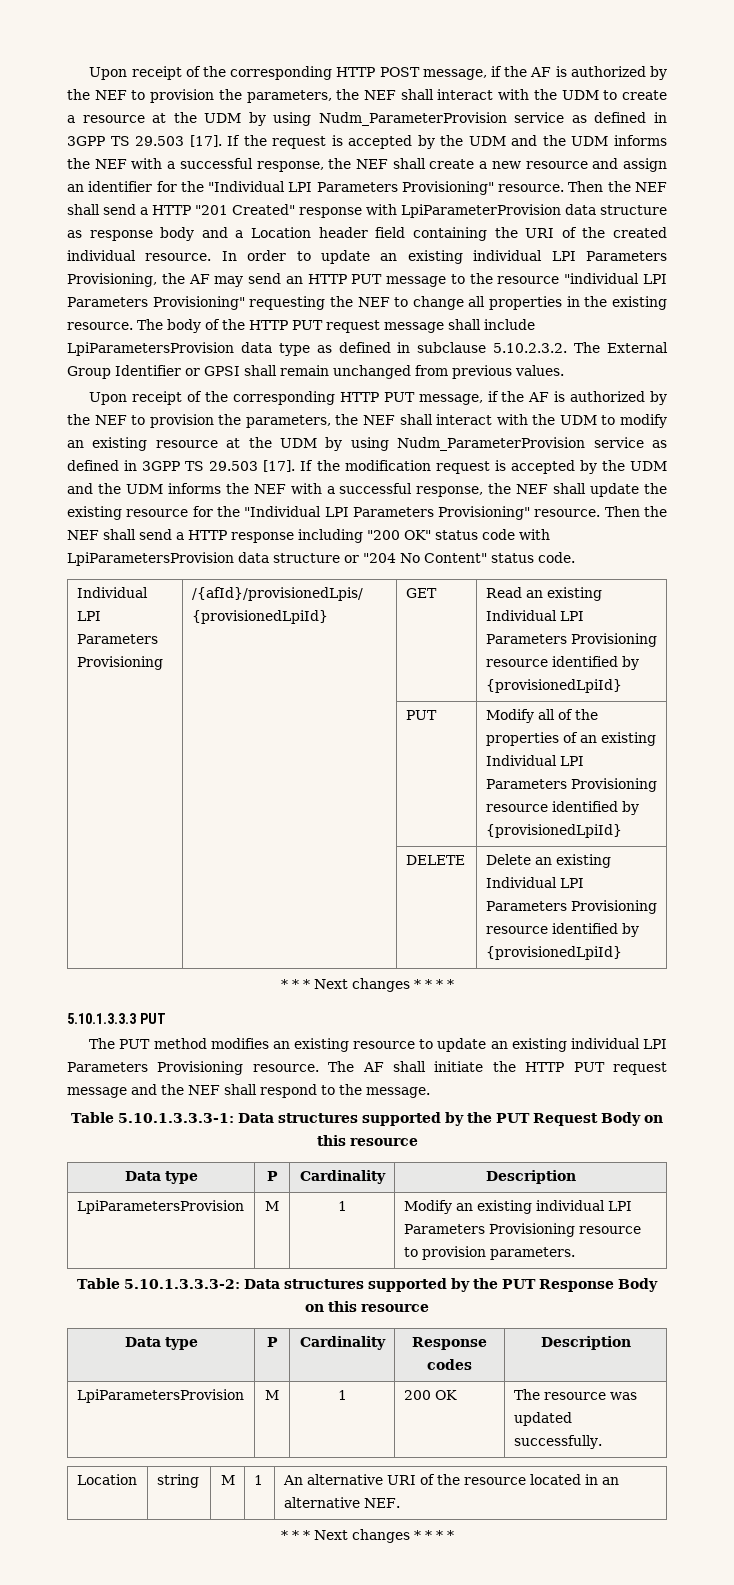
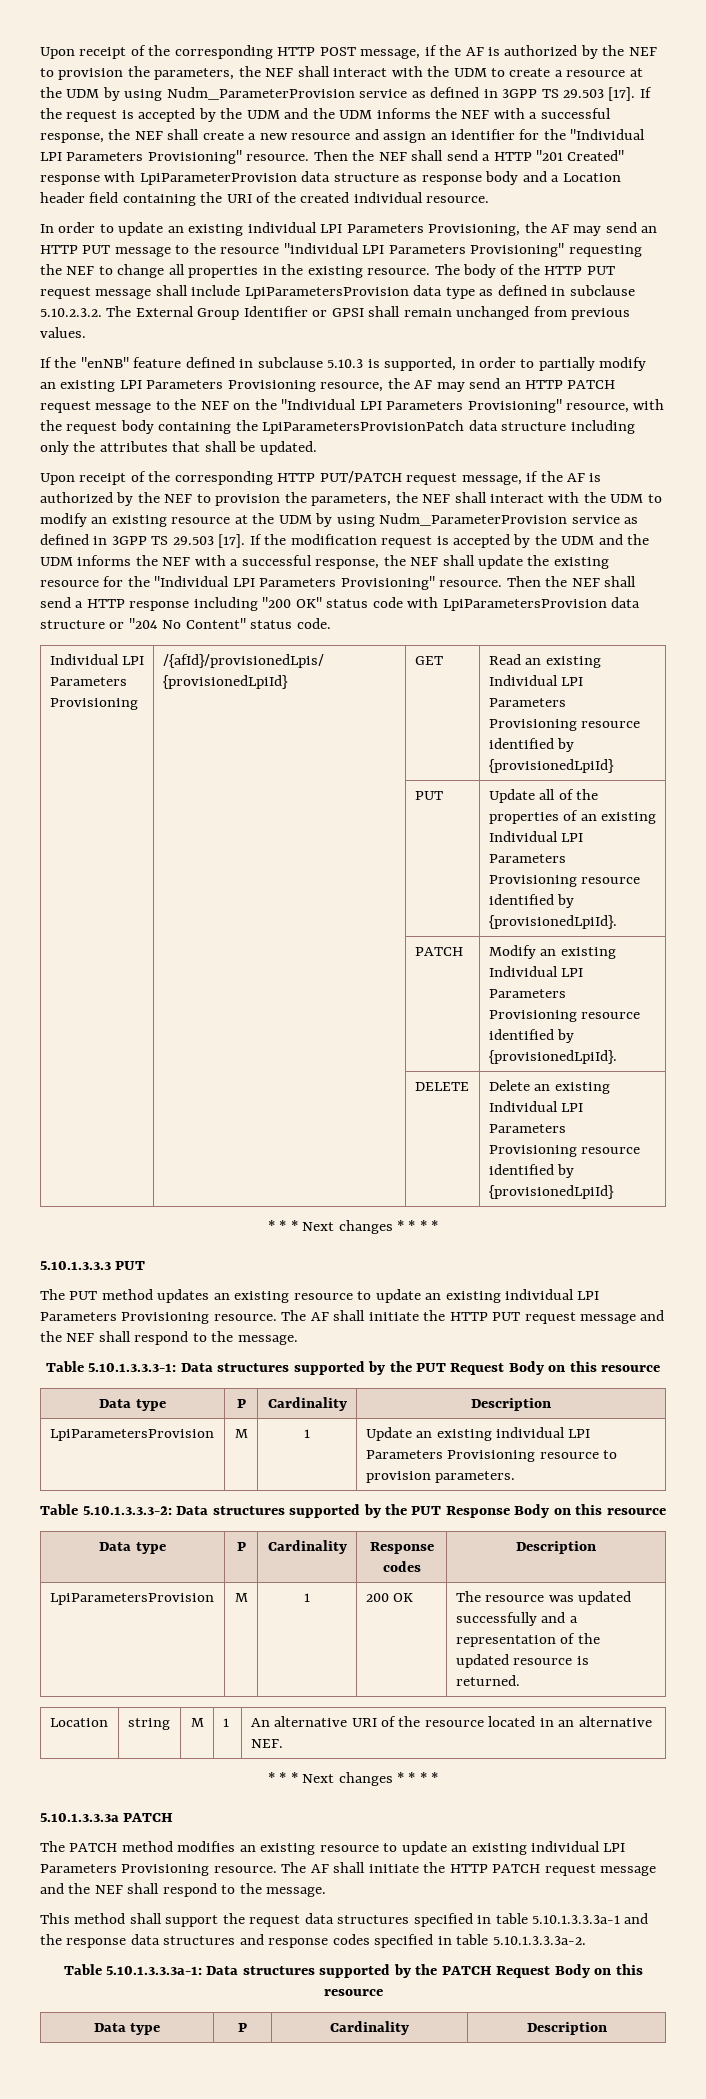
(212, 257) none -> (490, 199) //
[89,391,415,405] // Upon receipt of the corresponding HTTP PUT -> [40,357,647,371] [40,378,616,392] [40,399,665,413] [40,420,635,434] [40,441,317,455] [40,471,458,485] // If the "enNB" feature defined in subclause 5.10.3 is supported, in order to partially modify an existing LPI Parameters Provisioning resource, the AF may send an HTTP PATCH request message to the NEF on the "Individual LPI Parameters Provisioning" resource, with the request body containing the LpiParametersProvisionPatch data structure including only the attributes that shall be updated. // Upon receipt of the corresponding HTTP PUT/PATCH request
[485,709,534,723] Modify -> [488,789,535,803] Update
[485,824,622,838] {provisionedLpiId} -> [488,915,617,929] [414,947,463,956] [488,945,616,959] [488,966,584,977] [488,989,566,998] [488,1010,641,1022] [488,1029,575,1043] [488,1050,617,1064] {provisionedLpiId}. // | | PATCH | Modify an existing Individual LPI Parameters Provisioning resource identified by {provisionedLpiId}.
[210,1038,269,1049] modifies -> [157,1289,210,1303] updates
[403,1200,452,1214] Modify -> [365,1427,412,1441] Update
[513,1435,602,1449] successfully. -> [455,1612,578,1626] [455,1633,600,1647] [455,1654,589,1668] [455,1675,520,1686] successfully and a representation of the updated resource is returned.
(454, 1535) none -> [40,1813,174,1822] [40,1841,626,1855] [40,1862,657,1876] [40,1883,327,1897] [40,1913,649,1927] [40,1934,586,1948] [63,1964,643,1978] [323,1989,383,1996] [93,2023,161,2035] [238,2023,247,2032] [329,2021,409,2035] [526,2022,607,2035] // 5.10.1.3.3.3a PATCH // The PATCH method modifies an existing resource to update an existing individual LPI Parameters Provisioning resource. The AF shall initiate the HTTP PATCH request message and the NEF shall respond to the message. // This method shall support the request data structures specified in table 5.10.1.3.3.3a-1 and the response data structures and response codes specified in table 5.10.1.3.3.3a-2. // Table 5.10.1.3.3.3a-1: Data structures supported by the PATCH Request Body on this resource // Data type | P | Cardinality | Description

